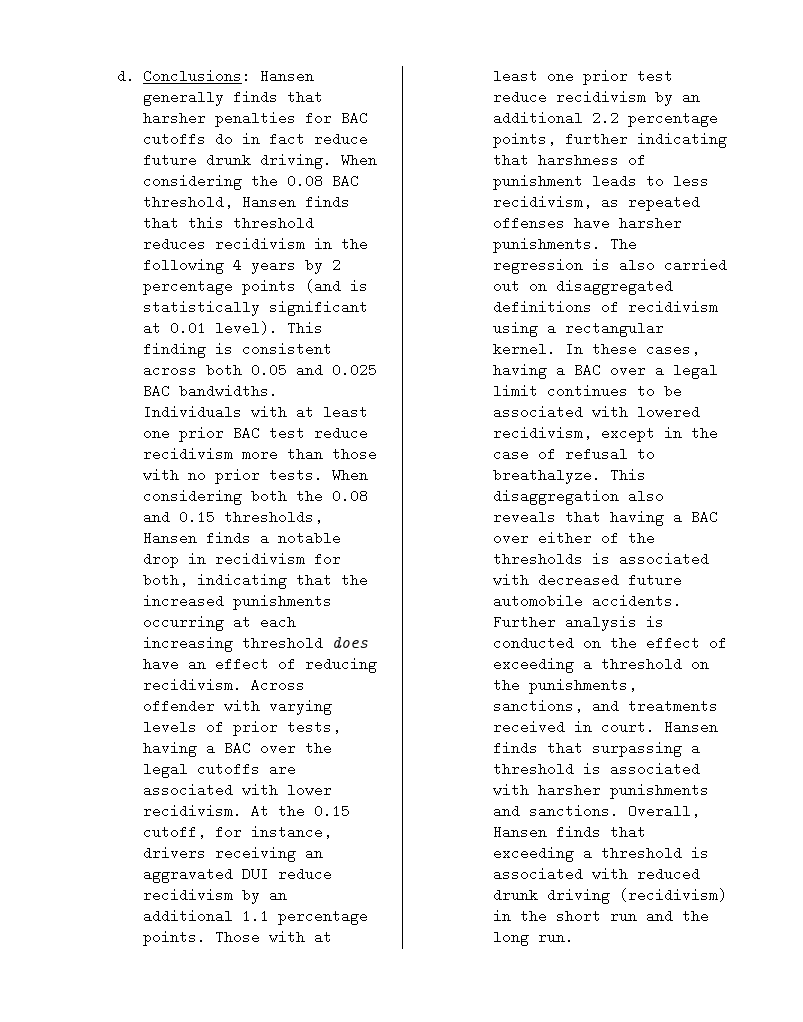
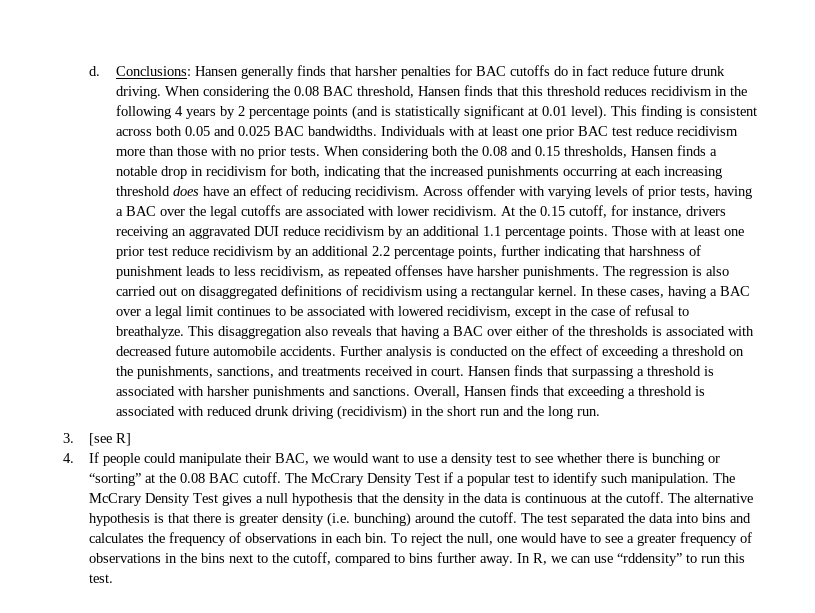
(575, 937) none -> [63,433,132,446] [63,452,721,466] [89,472,736,486] [89,492,754,506] [89,512,752,527] [89,532,753,546] [89,552,746,566] [89,574,114,583] // 3. [see R] // 4. If people could manipulate their BAC, we would want to use a density test to see whether there is bunching or “sorting” at the 0.08 BAC cutoff. The McCrary Density Test if a popular test to identify such manipulation. The McCrary Density Test gives a null hypothesis that the density in the data is continuous at the cutoff. The alternative hypothesis is that there is greater density (i.e. bunching) around the cutoff. The test separated the data into bins and calculates the frequency of observations in each bin. To reject the null, one would have to see a greater frequency of observations in the bins next to the cutoff, compared to bins further away. In R, we can use “rddensity” to run this test.

